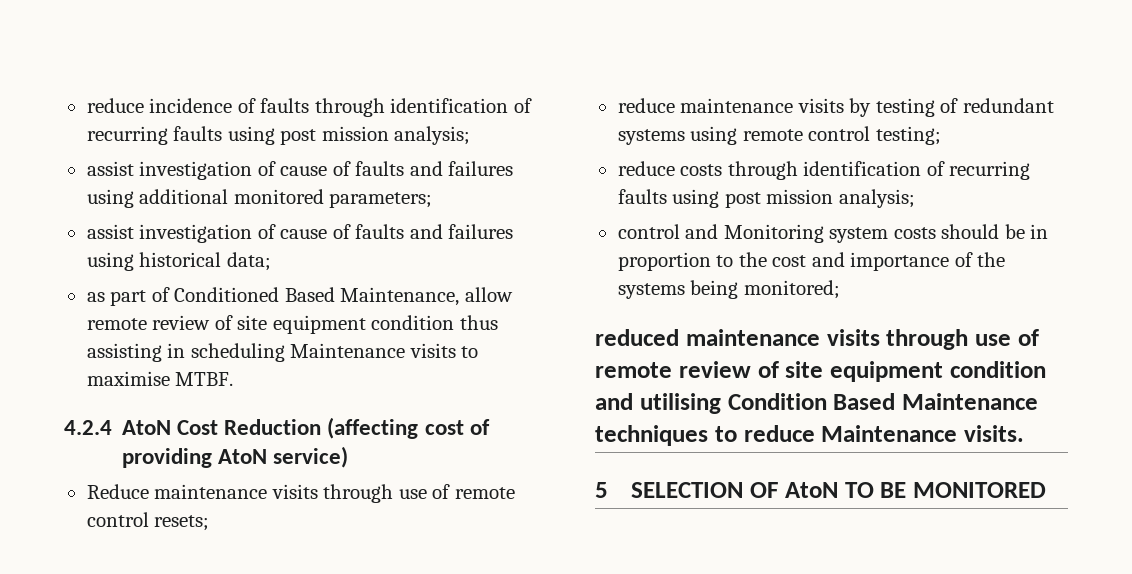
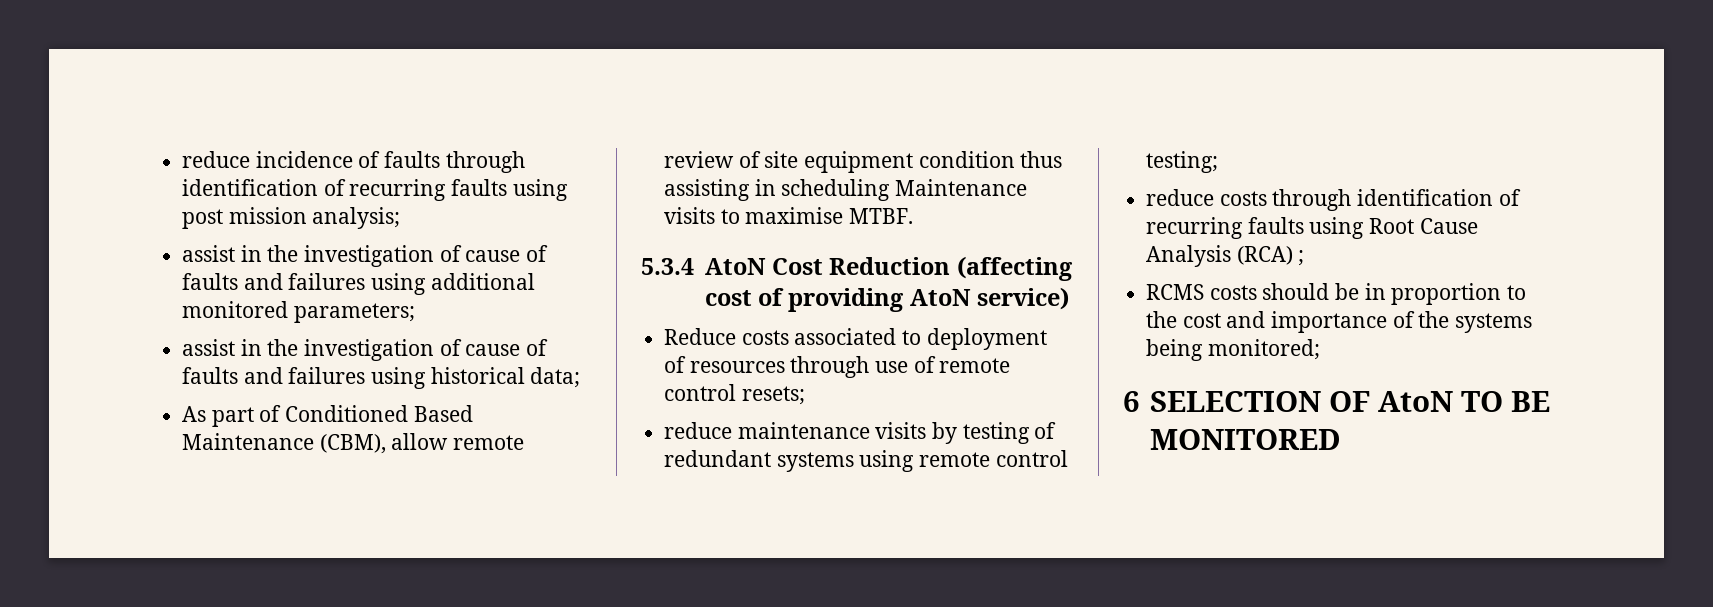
(134, 168) none -> [240,245,299,262] in the
(134, 231) none -> [240,339,299,356] in the
[86,292,105,302] as -> [182,406,207,422] As
[340,287,460,306] Maintenance, -> [182,433,386,454] Maintenance (CBM),
[64,420,112,435] 4.2.4 -> [641,258,694,275] 5.3.4
[154,484,318,499] maintenance visits -> [741,328,1047,350] [664,356,785,373] costs associated to deployment of resources
[724,189,915,208] [617,224,889,243] post mission analysis; // control and Monitoring system -> [1369,218,1478,234] [1146,245,1305,267] [1146,284,1205,300] Root Cause Analysis (RCA) ; // RCMS
[595,329,1039,350] [595,361,1046,382] [595,393,1038,414] [595,425,1024,446] [595,482,608,498] reduced maintenance visits through use of remote review of site equipment condition and utilising Condition Based Maintenance techniques to reduce Maintenance visits. // 5 -> [1123,391,1139,412] 6

